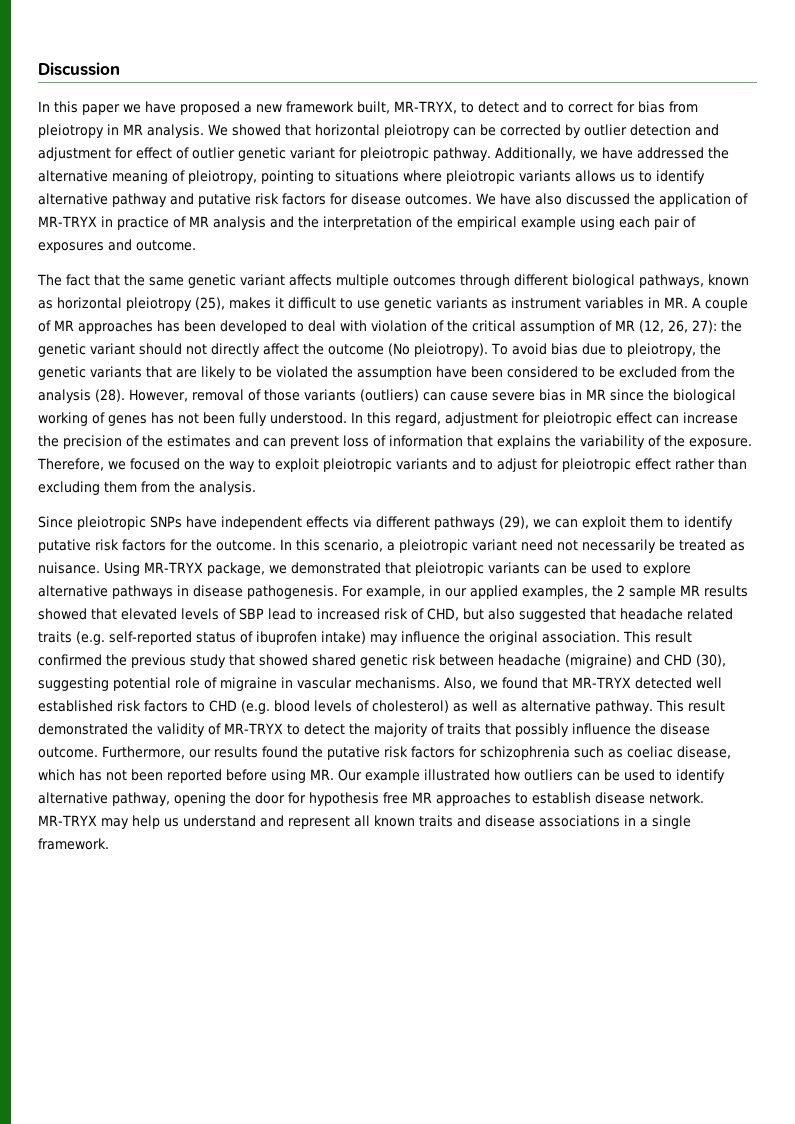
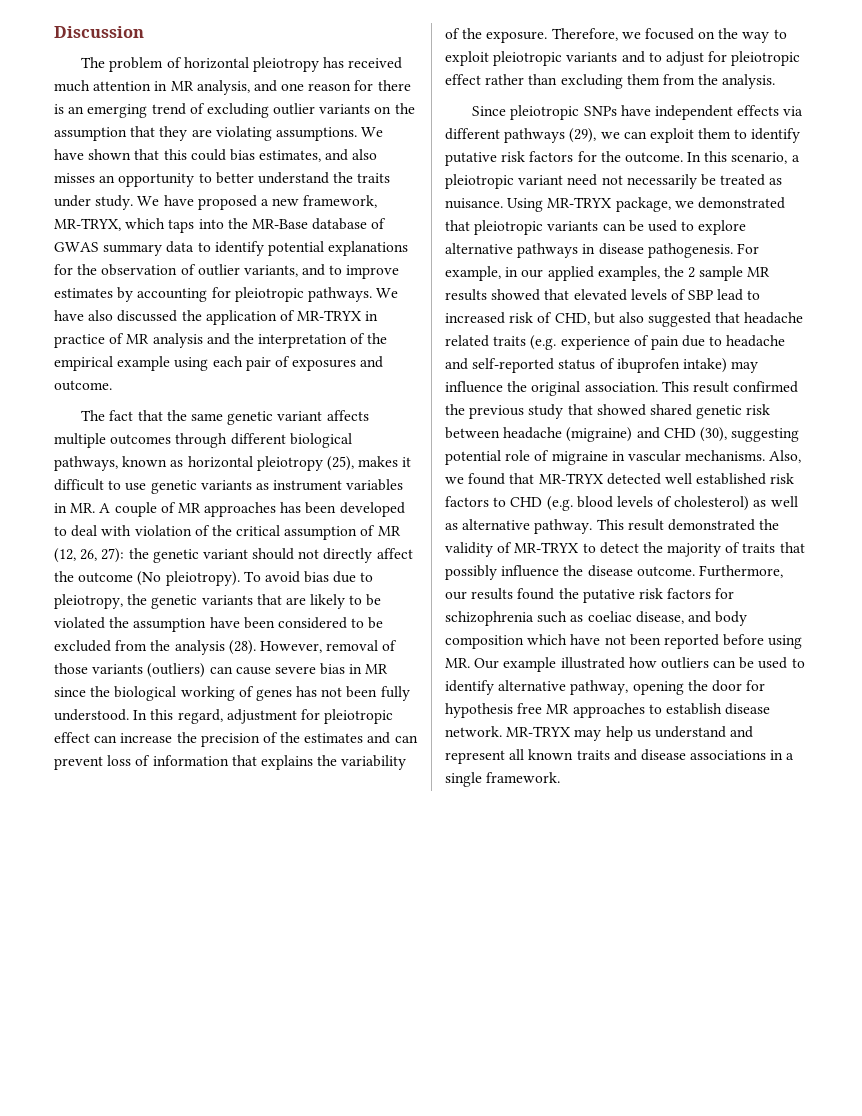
[38,101,698,115] [38,124,719,138] [38,147,729,161] [38,170,705,184] [38,193,472,207] In this paper we have proposed a new framework built, MR-TRYX, to detect and to correct for bias from pleiotropy in MR analysis. We showed that horizontal pleiotropy can be corrected by outlier detection and adjustment for effect of outlier genetic variant for pleiotropic pathway. Additionally, we have addressed the alternative meaning of pleiotropy, pointing to situations where pleiotropic variants allows us to identify alternative pathway and putative risk factors for disease outcomes. -> [81,57,403,72] [54,80,411,95] [54,103,415,118] [54,126,384,141] [54,149,378,162] [54,172,391,187] [54,195,378,210] [54,218,387,233] [54,241,409,256] [54,264,400,279] [54,287,372,302] The problem of horizontal pleiotropy has received much attention in MR analysis, and one reason for there is an emerging trend of excluding outlier variants on the assumption that they are violating assumptions. We have shown that this could bias estimates, and also misses an opportunity to better understand the traits under study. We have proposed a new framework, MR-TRYX, which taps into the MR-Base database of GWAS summary data to identify potential explanations for the observation of outlier variants, and to improve estimates by accounting for pleiotropic pathways.
(105, 638) none -> [560,335,786,350] [445,358,468,370] experience of pain due to headache and
[38,769,102,781] which has -> [687,611,748,626] [445,634,601,649] and body composition which have

